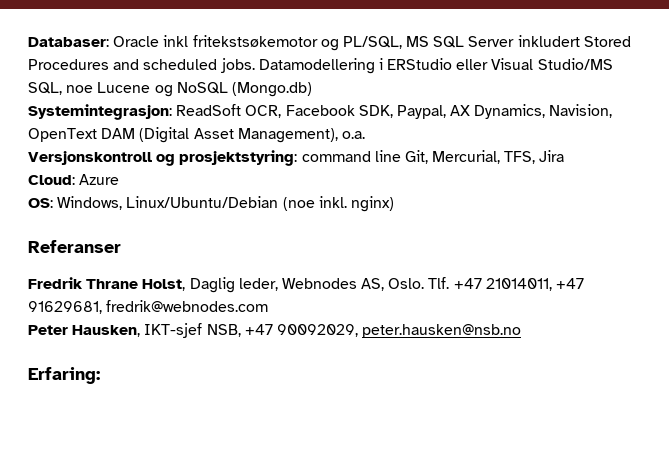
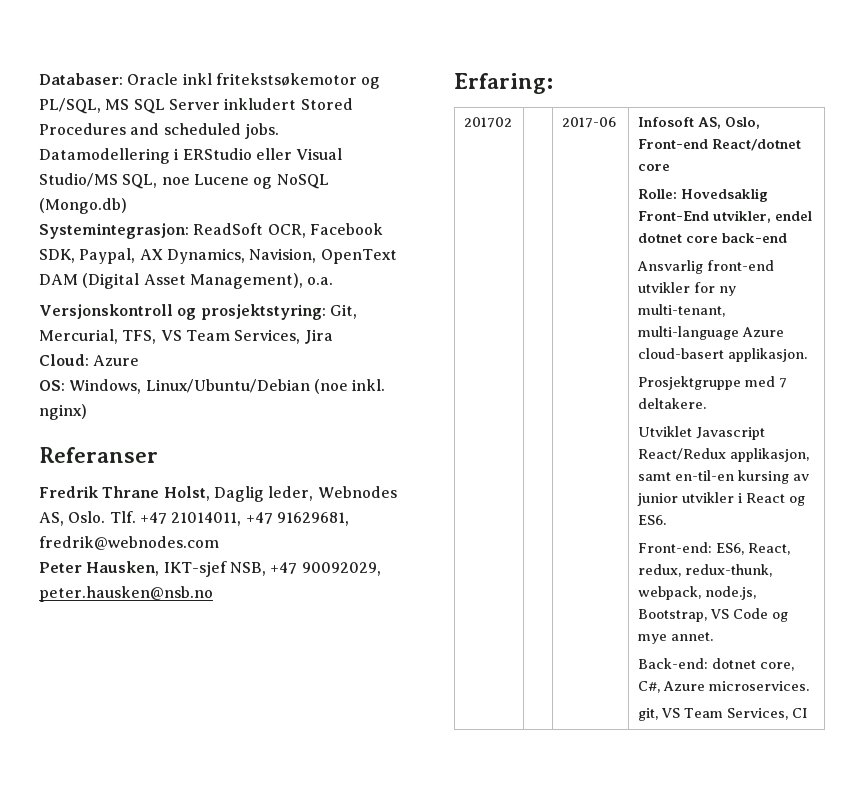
[301,150,401,162] command line -> (326, 312) none
(536, 157) none -> [160,329,301,344] VS Team Services,
(100, 375) none -> [464,117,513,128] [562,117,617,128] [638,117,761,129] [638,139,802,151] [638,164,671,171] [638,188,769,202] [638,210,813,223] [638,233,788,243] [637,260,775,274] [638,282,737,296] [638,304,726,317] [638,326,785,340] [638,348,808,362] [638,376,788,390] [638,398,707,409] [638,426,766,440] [638,448,810,462] [638,470,810,484] [637,492,806,506] [638,515,667,525] [638,542,791,555] [638,564,773,577] [638,586,757,600] [638,608,789,622] [638,632,714,644] [638,658,795,671] [638,681,810,693] [638,708,808,721] // 201702 | | 2017-06 | Infosoft AS, Oslo, Front-end React/dotnet core // Rolle: Hovedsaklig Front-End utvikler, endel dotnet core back-end // Ansvarlig front-end utvikler for ny multi-tenant, multi-language Azure cloud-basert applikasjon. // Prosjektgruppe med 7 deltakere. // Utviklet Javascript React/Redux applikasjon, samt en-til-en kursing av junior utvikler i React og ES6. // Front-end: ES6, React, redux, redux-thunk, webpack, node.js, Bootstrap, VS Code og mye annet. // Back-end: dotnet core, C#, Azure microservices. // git, VS Team Services, CI

